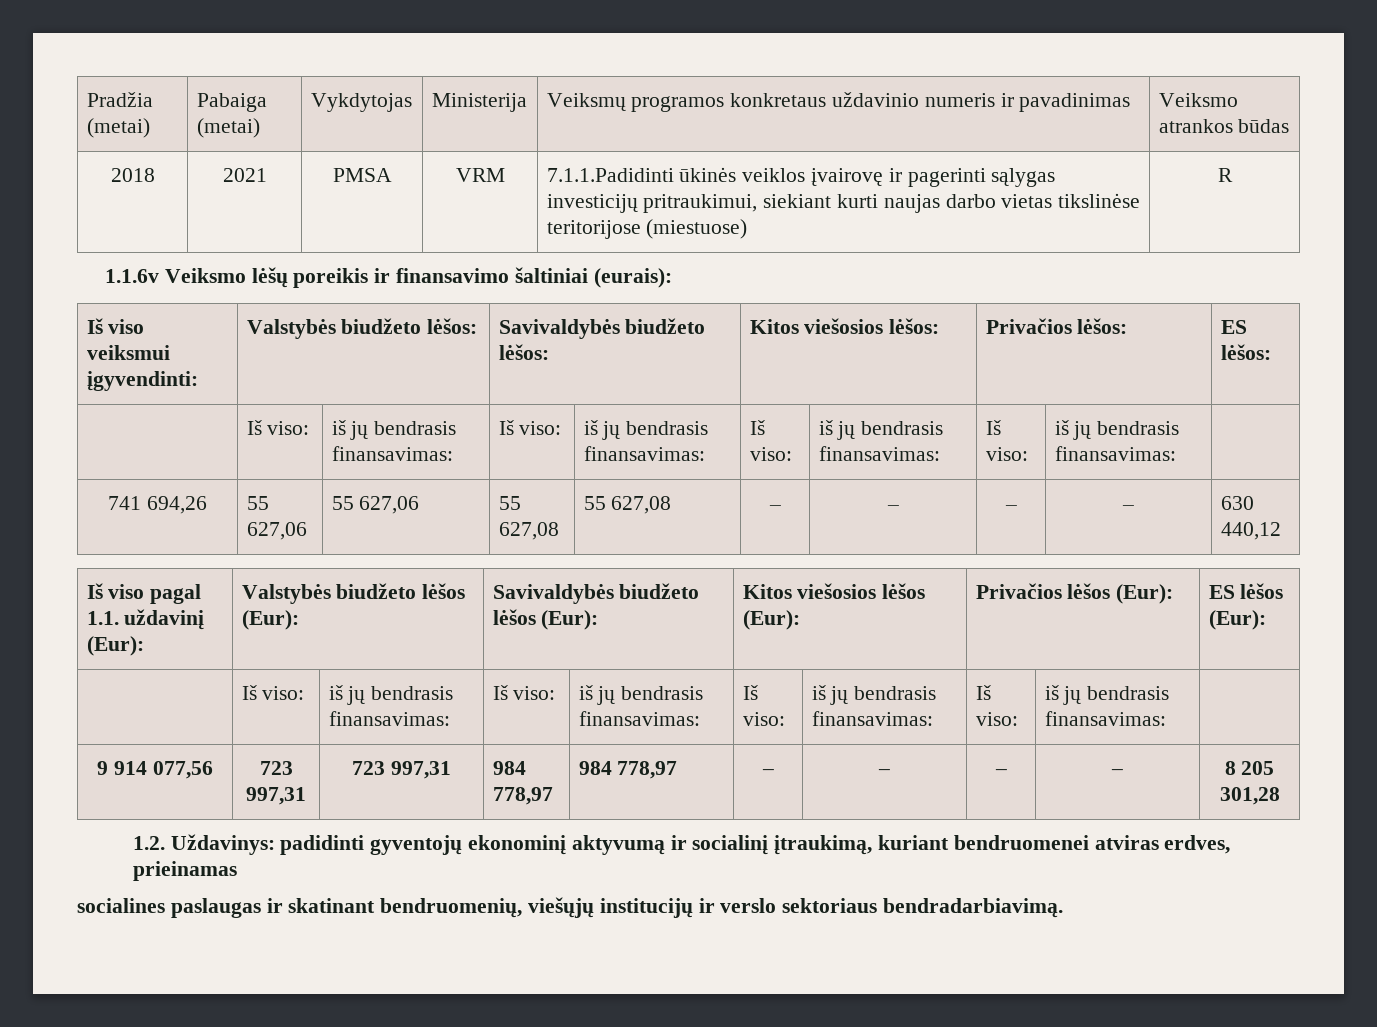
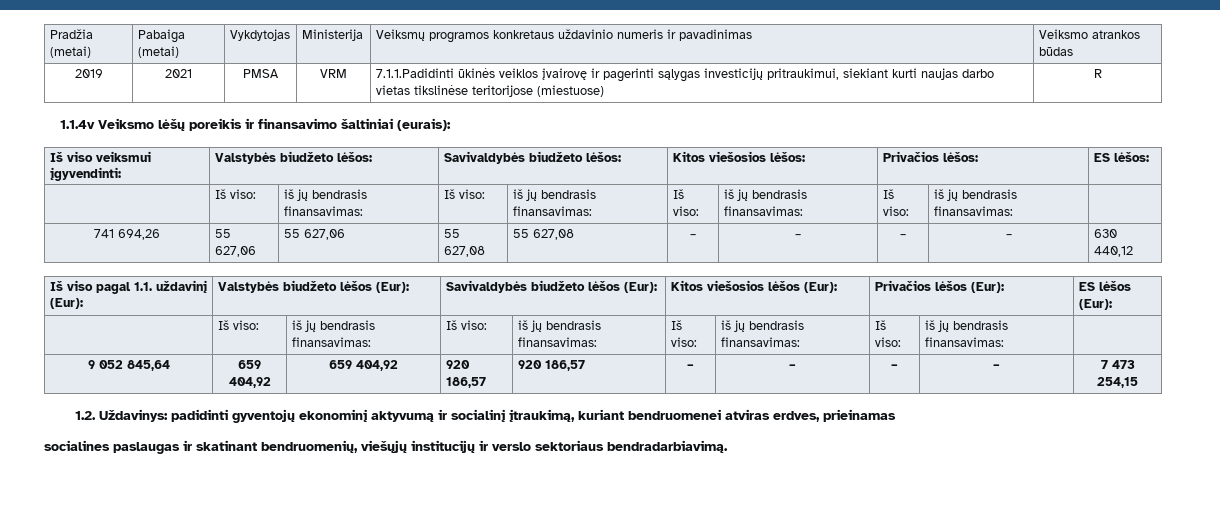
[110,168,155,182] 2018 -> [74,69,103,78] 2019
[104,269,159,283] 1.1.6v -> [59,120,95,129] 1.1.4v
[114,761,213,779] [259,761,293,775] [246,787,306,805] [352,761,451,779] [492,761,526,775] [492,787,553,805] [578,761,678,779] [761,769,774,775] [878,769,890,775] [994,769,1007,775] [1111,769,1123,775] [1224,761,1275,775] [1219,787,1280,805] 914 077,56 | 723 997,31 | 723 997,31 | 984 778,97 | 984 778,97 | – | – | – | – | 8 205 301,28 -> [98,360,170,371] [238,360,261,369] [228,377,271,388] [329,360,398,371] [445,360,470,369] [445,377,486,388] [517,360,585,371] [687,364,694,369] [789,364,796,369] [891,364,898,369] [993,364,1000,369] [1100,360,1135,369] [1097,377,1138,388] 052 845,64 | 659 404,92 | 659 404,92 | 920 186,57 | 920 186,57 | – | – | – | – | 7 473 254,15

